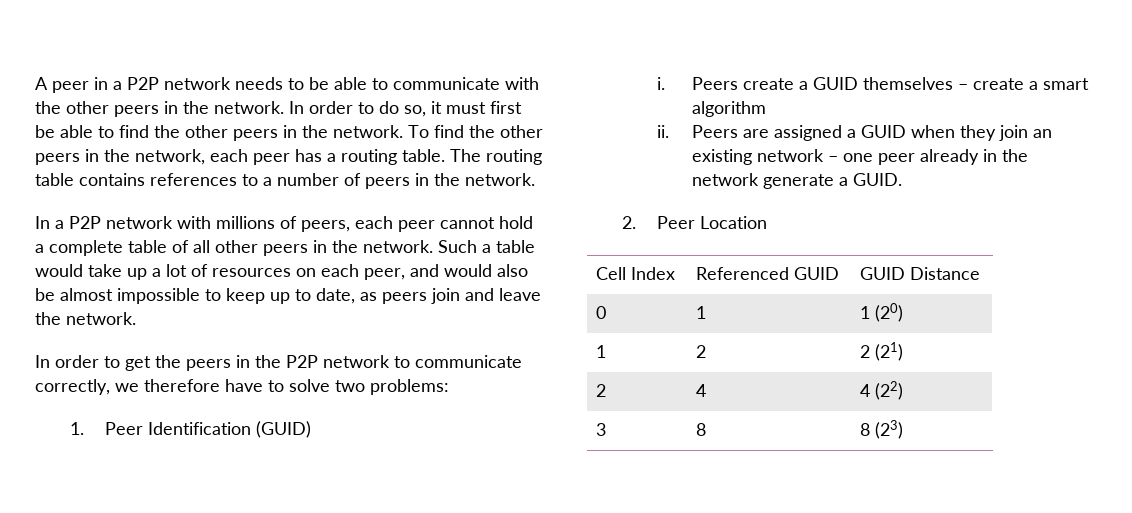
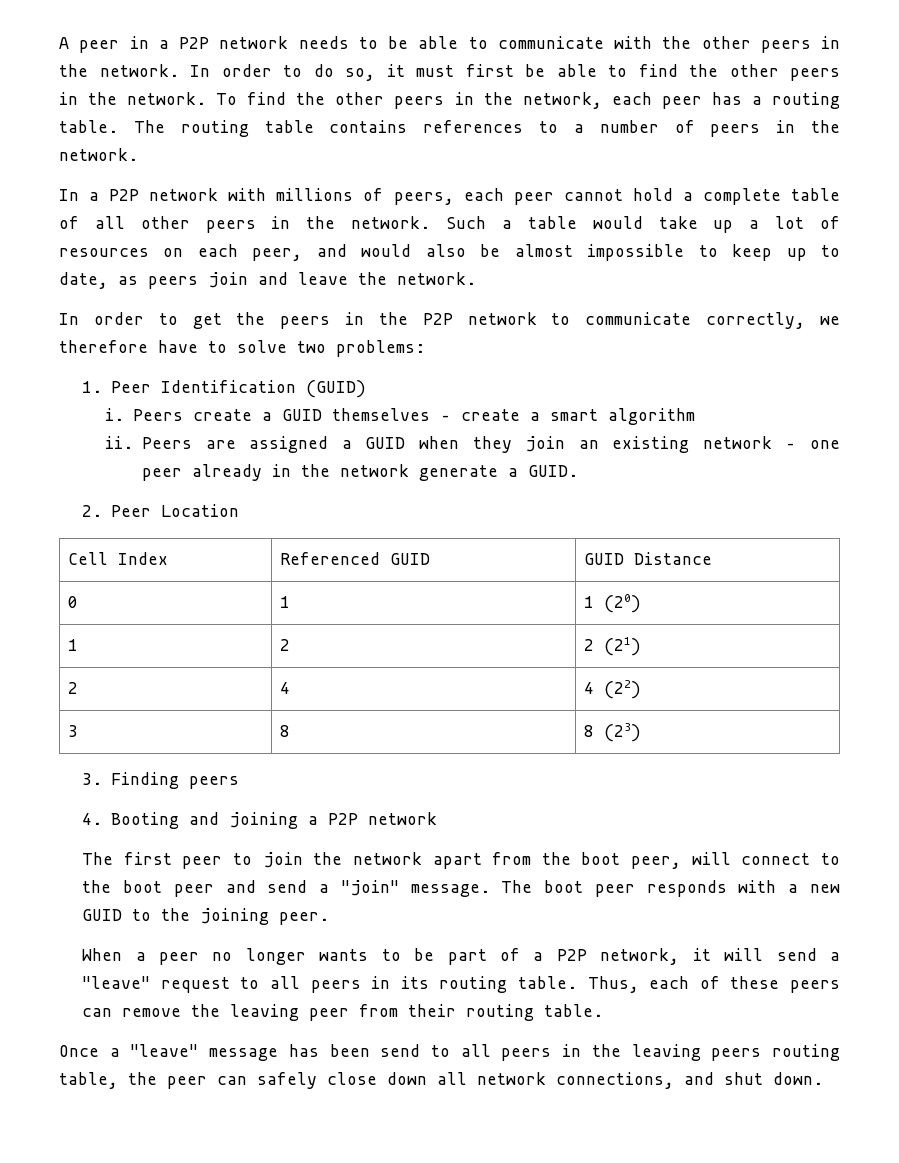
(904, 429) none -> [82,772,239,789] [82,812,437,829] [82,852,840,869] [82,880,840,897] [82,908,330,925] [82,948,840,965] [82,976,840,993] [82,1004,604,1021] [59,1044,840,1061] [59,1072,823,1089] // 3. Finding peers // 4. Booting and joining a P2P network // The first peer to join the network apart from the boot peer, will connect to the boot peer and send a "join" message. The boot peer responds with a new GUID to the joining peer. // When a peer no longer wants to be part of a P2P network, it will send a "leave" request to all peers in its routing table. Thus, each of these peers can remove the leaving peer from their routing table. // Once a "leave" message has been send to all peers in the leaving peers routing table, the peer can safely close down all network connections, and shut down.

